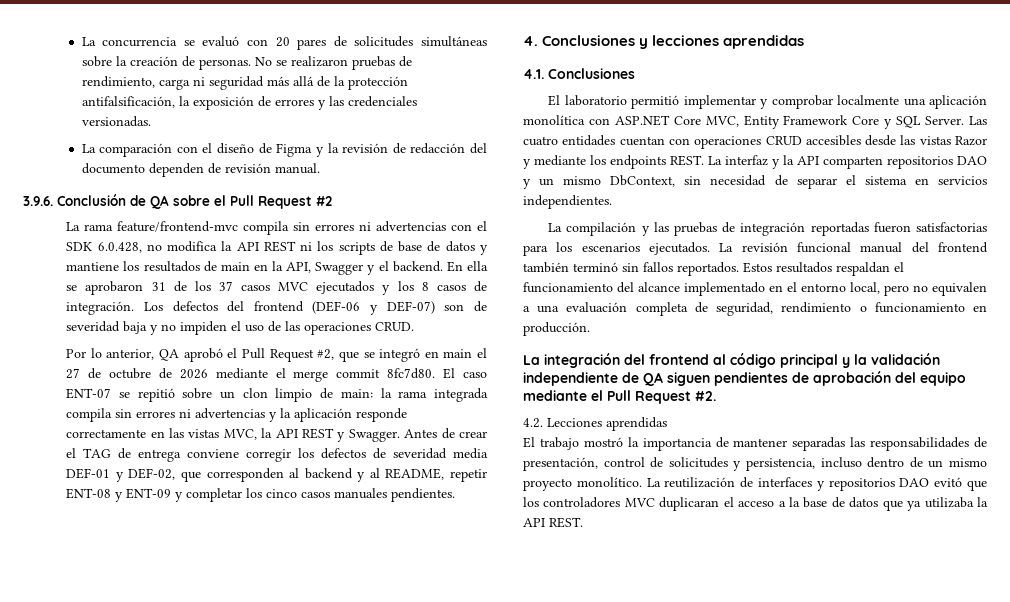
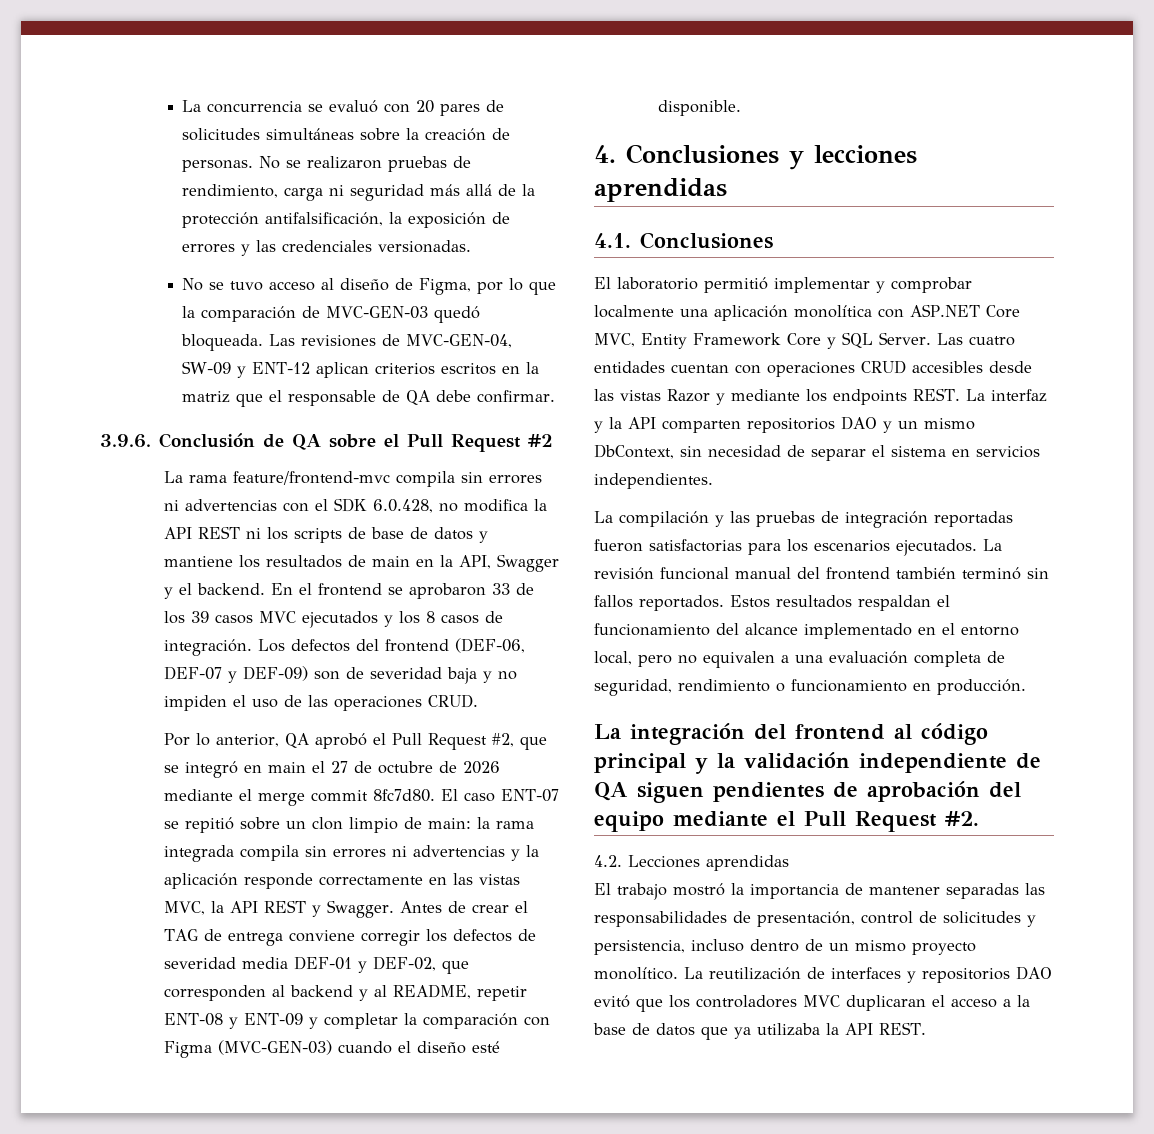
[81,143,488,157] [81,163,320,177] La comparación con el diseño de Figma y la revisión de redacción del documento dependen de revisión manual. -> [182,278,557,295] [182,306,481,323] [181,334,513,351] [182,361,540,378] [182,390,556,407] No se tuvo acceso al diseño de Figma, por lo que la comparación de MVC-GEN-03 quedó bloqueada. Las revisiones de MVC-GEN-04, SW-09 y ENT-12 aplican criterios escritos en la matriz que el responsable de QA debe confirmar.
[467,261,489,271] ella -> [299,583,383,596] el frontend
[151,282,166,291] 31 -> [492,583,511,595] 33
[218,281,233,291] 37 -> [191,611,210,623] 39
[312,301,435,315] (DEF-06 y DEF-07) -> [455,638,526,653] [164,666,309,683] (DEF-06, DEF-07 y DEF-09)
[246,488,456,502] los cinco casos manuales pendientes. -> [404,1013,551,1029] [164,1040,501,1058] [658,100,742,116] la comparación con Figma (MVC-GEN-03) cuando el diseño esté disponible.

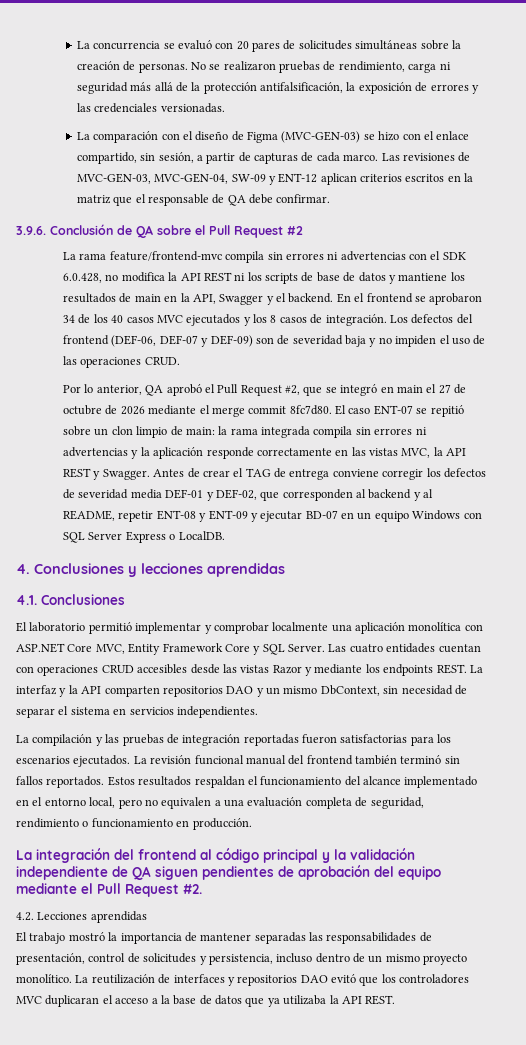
[182,278,557,295] [182,306,481,323] [181,334,264,351] No se tuvo acceso al diseño de Figma, por lo que la comparación de MVC-GEN-03 quedó bloqueada. -> [76,131,470,143] [76,152,379,164] La comparación con el diseño de Figma (MVC-GEN-03) se hizo con el enlace compartido, sin sesión, a partir de capturas de cada marco.
(401, 340) none -> [76,173,151,184] MVC-GEN-03,
[492,583,511,595] 33 -> [63,315,76,323] 34
[191,611,210,623] 39 -> [111,315,124,323] 40
[324,1013,551,1029] [164,1040,501,1058] [658,100,742,116] completar la comparación con Figma (MVC-GEN-03) cuando el diseño esté disponible. -> [260,510,482,522] [63,531,225,543] ejecutar BD-07 en un equipo Windows con SQL Server Express o LocalDB.

